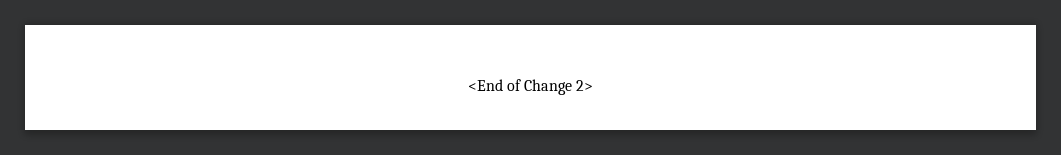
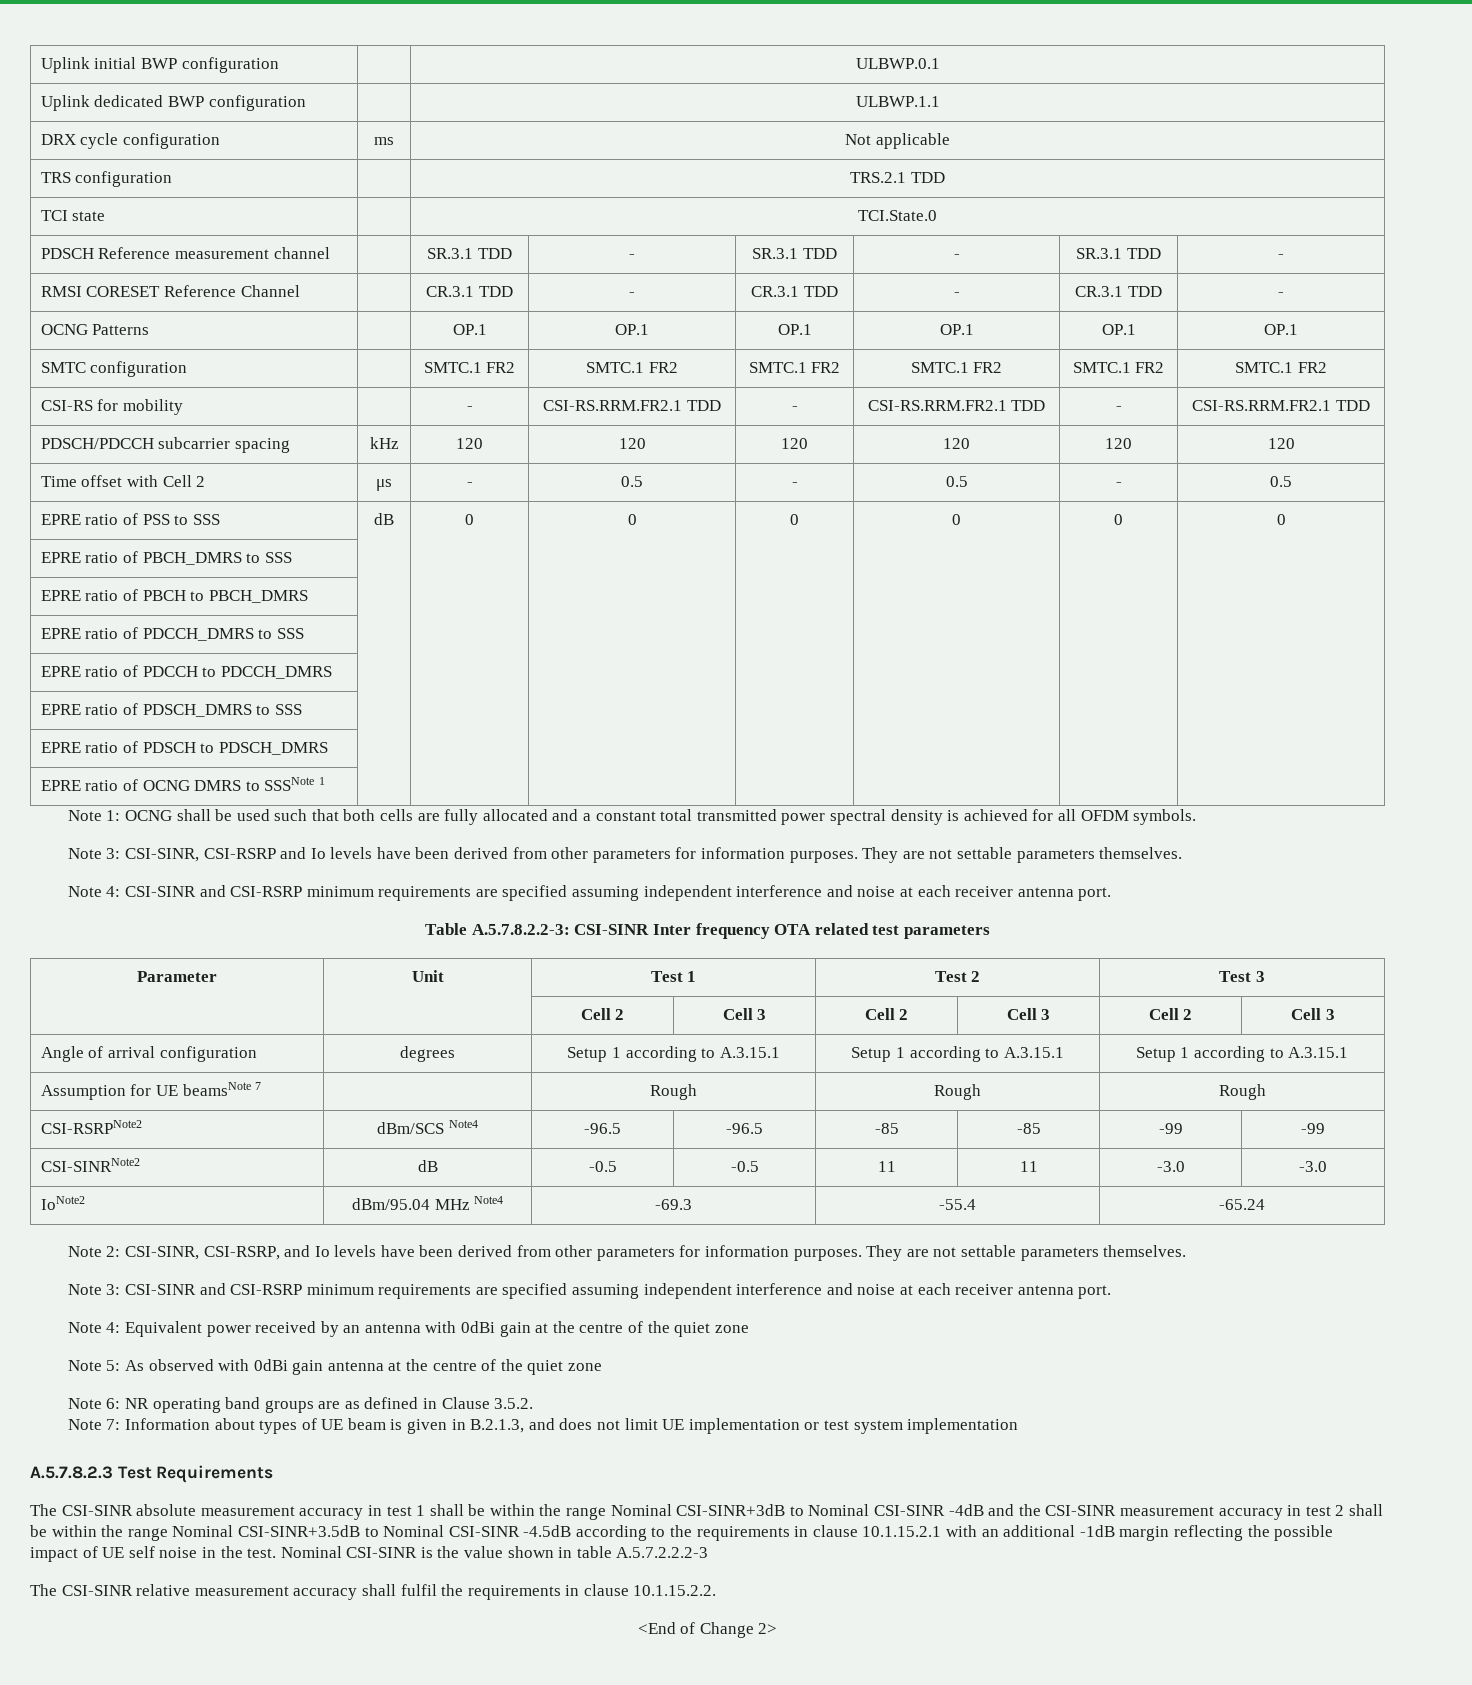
(467, 85) none -> [40,57,279,73] [855,58,940,69] [40,95,306,111] [855,96,940,107] [40,133,220,149] [374,137,395,145] [845,133,950,149] [40,171,173,187] [850,172,945,183] [40,210,106,221] [858,210,937,221] [40,247,330,259] [427,248,512,259] [629,254,635,259] [752,248,837,259] [953,254,960,259] [1076,248,1161,259] [1278,254,1284,259] [40,285,300,297] [426,286,513,297] [629,292,635,297] [751,286,838,297] [953,292,960,297] [1075,286,1162,297] [1278,292,1284,297] [40,324,150,335] [452,324,487,335] [615,324,649,335] [777,324,812,335] [939,324,974,335] [1101,324,1136,335] [1264,324,1298,335] [40,361,188,377] [423,362,516,373] [586,362,678,373] [748,362,841,373] [910,362,1003,373] [1072,362,1165,373] [1235,362,1327,373] [40,399,183,415] [466,406,473,411] [543,400,721,411] [791,406,798,411] [867,400,1046,411] [1115,406,1122,411] [1192,400,1370,411] [40,437,290,453] [369,437,399,449] [456,438,484,449] [618,438,646,449] [781,438,808,449] [943,438,970,449] [1105,438,1132,449] [1267,438,1295,449] [40,475,206,487] [376,479,393,491] [466,482,473,487] [621,476,643,487] [791,482,798,487] [945,476,968,487] [1115,482,1122,487] [1270,476,1292,487] [40,513,220,525] [374,513,395,525] [465,514,475,525] [627,514,637,525] [790,514,799,525] [952,514,961,525] [1114,514,1123,525] [1276,514,1286,525] [40,551,292,565] [40,589,308,603] [40,627,304,641] [40,665,332,679] [40,703,302,717] [40,741,328,755] [40,777,325,791] [67,809,1197,825] [67,847,1183,863] [67,885,1112,901] [425,923,990,939] [137,971,217,982] [411,970,444,982] [650,971,697,982] [934,971,981,982] [1219,971,1265,982] [580,1008,625,1020] [722,1008,767,1020] [864,1008,909,1020] [1006,1008,1051,1020] [1148,1008,1193,1020] [1291,1008,1335,1020] [40,1046,257,1062] [400,1046,456,1062] [567,1046,780,1062] [851,1046,1064,1062] [1135,1046,1349,1062] [40,1082,262,1100] [650,1084,697,1100] [934,1084,981,1100] [1218,1084,1266,1100] [40,1120,142,1134] [377,1120,478,1134] [584,1123,621,1134] [726,1123,763,1134] [874,1123,899,1134] [1016,1123,1041,1134] [1158,1123,1183,1134] [1301,1123,1325,1134] [40,1158,140,1172] [417,1160,438,1172] [588,1161,617,1172] [730,1161,759,1172] [877,1161,896,1172] [1019,1161,1038,1172] [1156,1161,1185,1172] [1299,1161,1327,1172] [40,1196,85,1210] [351,1196,504,1210] [655,1199,692,1210] [939,1199,976,1210] [1219,1199,1265,1210] [67,1245,1187,1261] [67,1283,1112,1299] [67,1321,749,1337] [67,1359,603,1375] [67,1397,534,1413] [67,1418,1019,1434] [30,1465,274,1483] [30,1504,1383,1520] [30,1525,1334,1541] [30,1546,709,1562] [30,1584,717,1600] Uplink initial BWP configuration | | ULBWP.0.1 // Uplink dedicated BWP configuration | | ULBWP.1.1 // DRX cycle configuration | ms | Not applicable // TRS configuration | | TRS.2.1 TDD // TCI state | | TCI.State.0 // PDSCH Reference measurement channel | | SR.3.1 TDD | - | SR.3.1 TDD | - | SR.3.1 TDD | - // RMSI CORESET Reference Channel | | CR.3.1 TDD | - | CR.3.1 TDD | - | CR.3.1 TDD | - // OCNG Patterns | | OP.1 | OP.1 | OP.1 | OP.1 | OP.1 | OP.1 // SMTC configuration | | SMTC.1 FR2 | SMTC.1 FR2 | SMTC.1 FR2 | SMTC.1 FR2 | SMTC.1 FR2 | SMTC.1 FR2 // CSI-RS for mobility | | - | CSI-RS.RRM.FR2.1 TDD | - | CSI-RS.RRM.FR2.1 TDD | - | CSI-RS.RRM.FR2.1 TDD // PDSCH/PDCCH subcarrier spacing | kHz | 120 | 120 | 120 | 120 | 120 | 120 // Time offset with Cell 2 | μs | - | 0.5 | - | 0.5 | - | 0.5 // EPRE ratio of PSS to SSS | dB | 0 | 0 | 0 | 0 | 0 | 0 // EPRE ratio of PBCH_DMRS to SSS | | | | | | | // EPRE ratio of PBCH to PBCH_DMRS | | | | | | | // EPRE ratio of PDCCH_DMRS to SSS | | | | | | | // EPRE ratio of PDCCH to PDCCH_DMRS | | | | | | | // EPRE ratio of PDSCH_DMRS to SSS | | | | | | | // EPRE ratio of PDSCH to PDSCH_DMRS | | | | | | | // EPRE ratio of OCNG DMRS to SSSNote 1 | | | | | | | // Note 1: OCNG shall be used such that both cells are fully allocated and a constant total transmitted power spectral density is achieved for all OFDM symbols. // Note 3: CSI-SINR, CSI-RSRP and Io levels have been derived from other parameters for information purposes. They are not settable parameters themselves. // Note 4: CSI-SINR and CSI-RSRP minimum requirements are specified assuming independent interference and noise at each receiver antenna port. // Table A.5.7.8.2.2-3: CSI-SINR Inter frequency OTA related test parameters // Parameter | Unit | Test 1 | Test 2 | Test 3 // | | Cell 2 | Cell 3 | Cell 2 | Cell 3 | Cell 2 | Cell 3 // Angle of arrival configuration | degrees | Setup 1 according to A.3.15.1 | Setup 1 according to A.3.15.1 | Setup 1 according to A.3.15.1 // Assumption for UE beamsNote 7 | | Rough | Rough | Rough // CSI-RSRPNote2 | dBm/SCS Note4 | -96.5 | -96.5 | -85 | -85 | -99 | -99 // CSI-SINRNote2 | dB | -0.5 | -0.5 | 11 | 11 | -3.0 | -3.0 // IoNote2 | dBm/95.04 MHz Note4 | -69.3 | -55.4 | -65.24 // Note 2: CSI-SINR, CSI-RSRP, and Io levels have been derived from other parameters for information purposes. They are not settable parameters themselves. // Note 3: CSI-SINR and CSI-RSRP minimum requirements are specified assuming independent interference and noise at each receiver antenna port. // Note 4: Equivalent power received by an antenna with 0dBi gain at the centre of the quiet zone // Note 5: As observed with 0dBi gain antenna at the centre of the quiet zone // Note 6: NR operating band groups are as defined in Clause 3.5.2. // Note 7: Information about types of UE beam is given in B.2.1.3, and does not limit UE implementation or test system implementation // A.5.7.8.2.3 Test Requirements // The CSI-SINR absolute measurement accuracy in test 1 shall be within the range Nominal CSI-SINR+3dB to Nominal CSI-SINR -4dB and the CSI-SINR measurement accuracy in test 2 shall be within the range Nominal CSI-SINR+3.5dB to Nominal CSI-SINR -4.5dB according to the requirements in clause 10.1.15.2.1 with an additional -1dB margin reflecting the possible impact of UE self noise in the test. Nominal CSI-SINR is the value shown in table A.5.7.2.2.2-3 // The CSI-SINR relative measurement accuracy shall fulfil the requirements in clause 10.1.15.2.2. //

